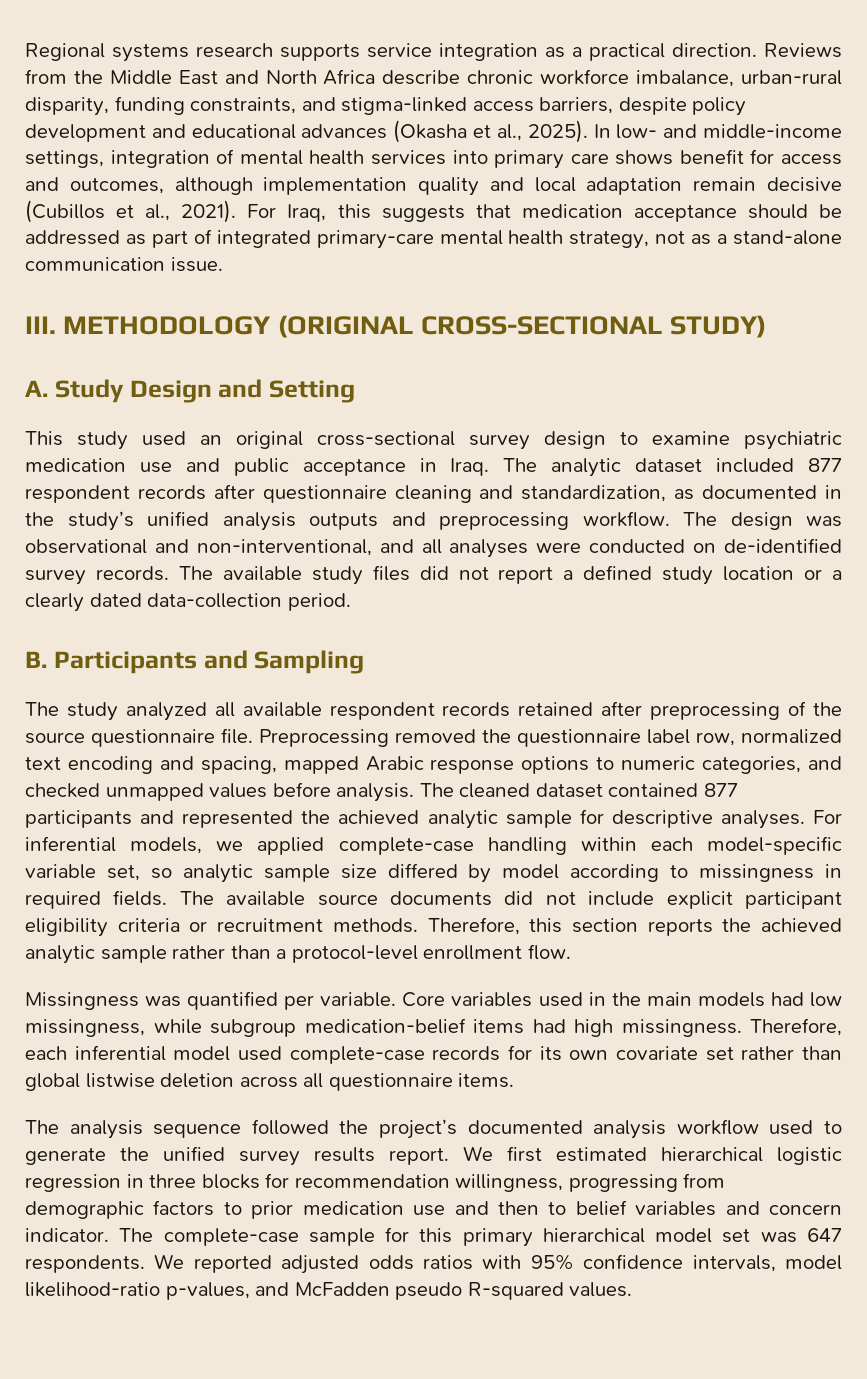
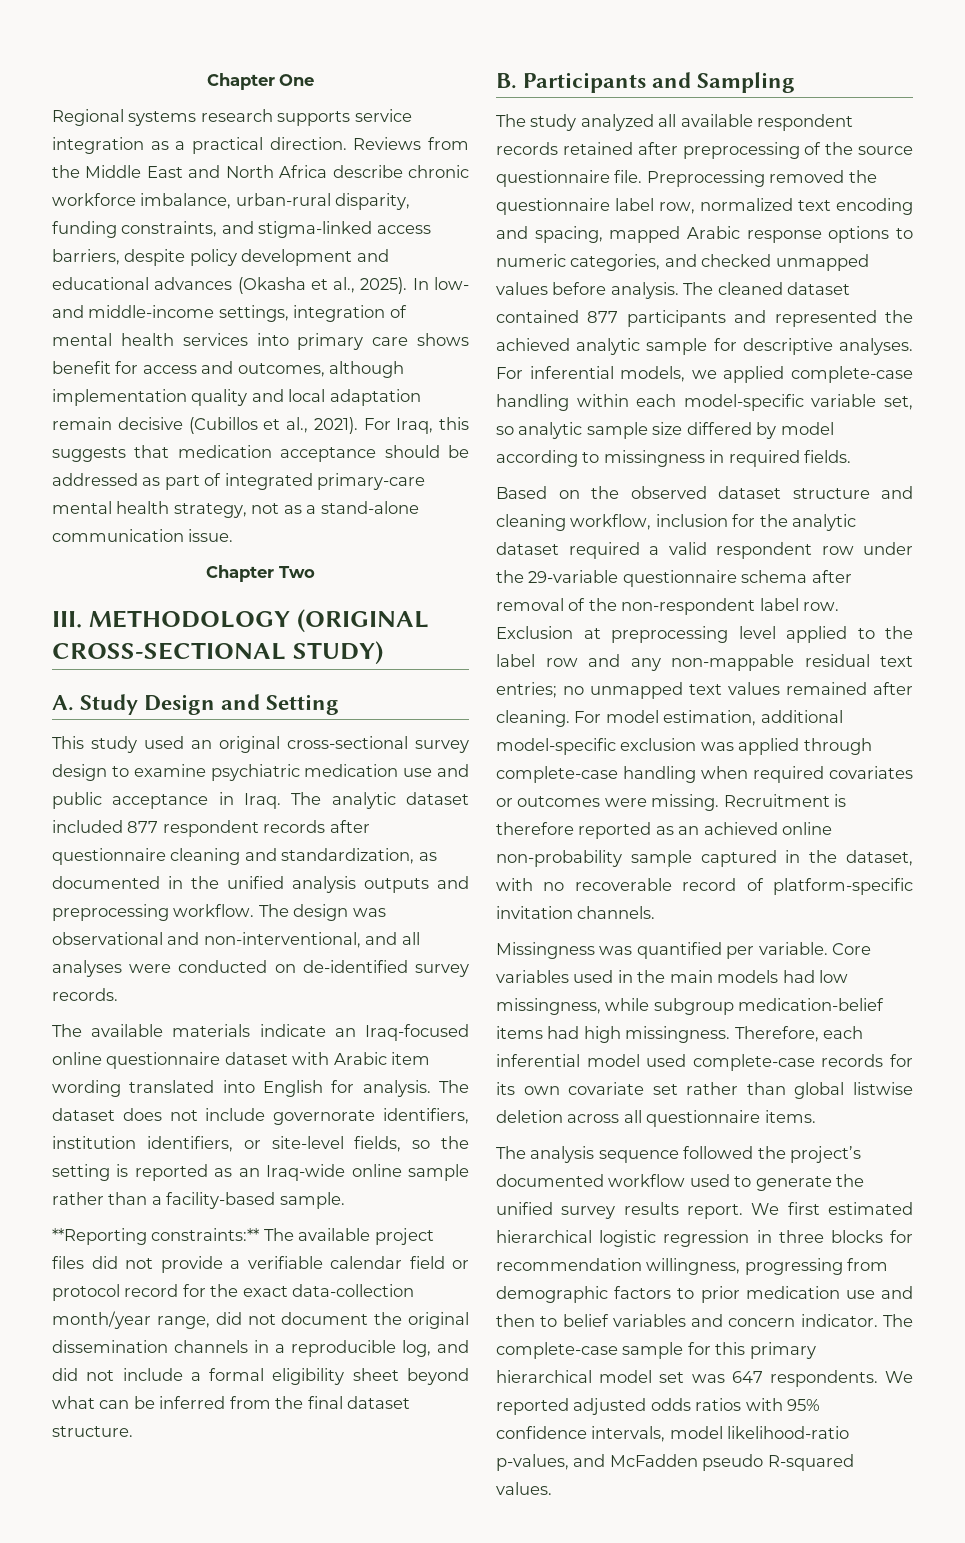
(25, 52) none -> [206,73,315,90] Chapter One //
(223, 264) none -> [206,565,315,582] // Chapter Two
[67,511,134,531] study’s -> (219, 882) none
[178,565,843,585] [25,593,351,612] The available study files did not report a defined study location or a clearly dated data-collection period. -> [52,1024,469,1041] [52,1052,431,1069] [52,1080,469,1097] [52,1108,470,1125] [52,1136,469,1152] [52,1164,469,1181] [52,1192,345,1209] [52,1228,434,1245] [52,1256,469,1273] [52,1284,415,1301] [52,1311,469,1329] [52,1340,469,1357] [52,1368,469,1385] [52,1396,411,1409] [52,1426,133,1437] // The available materials indicate an Iraq-focused online questionnaire dataset with Arabic item wording translated into English for analysis. The dataset does not include governorate identifiers, institution identifiers, or site-level fields, so the setting is reported as an Iraq-wide online sample rather than a facility-based sample. // **Reporting constraints:** The available project files did not provide a verifiable calendar field or protocol record for the exact data-collection month/year range, did not document the original dissemination channels in a reproducible log, and did not include a formal eligibility sheet beyond what can be inferred from the final dataset structure.
[179,891,843,909] [25,917,843,937] [25,944,571,964] The available source documents did not include explicit participant eligibility criteria or recruitment methods. Therefore, this section reports the achieved analytic sample rather than a protocol-level enrollment flow. -> [496,486,913,499] [496,514,857,531] [496,542,913,559] [496,570,852,587] [496,598,840,615] [496,626,913,643] [496,654,913,671] [496,682,913,699] [496,710,843,727] [496,738,872,755] [496,766,913,783] [496,794,847,811] [496,822,833,839] [496,850,913,867] [496,878,913,895] [496,906,656,919] // Based on the observed dataset structure and cleaning workflow, inclusion for the analytic dataset required a valid respondent row under the 29-variable questionnaire schema after removal of the non-respondent label row. Exclusion at preprocessing level applied to the label row and any non-mappable residual text entries; no unmapped text values remained after cleaning. For model estimation, additional model-specific exclusion was applied through complete-case handling when required covariates or outcomes were missing. Recruitment is therefore reported as an achieved online non-probability sample captured in the dataset, with no recoverable record of platform-specific invitation channels.
[593,1120,667,1139] analysis -> (604, 1180) none

